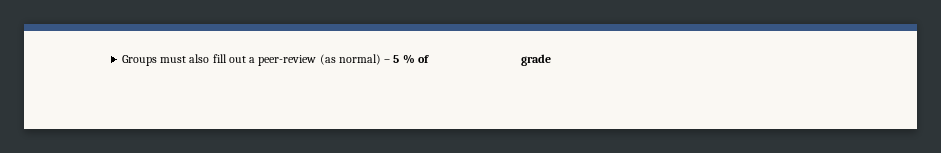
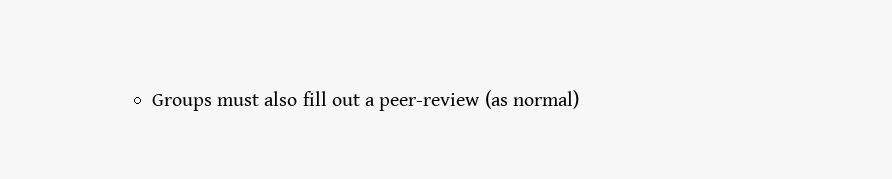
[384,54,551,66] – 5 % of grade -> (579, 99) none

